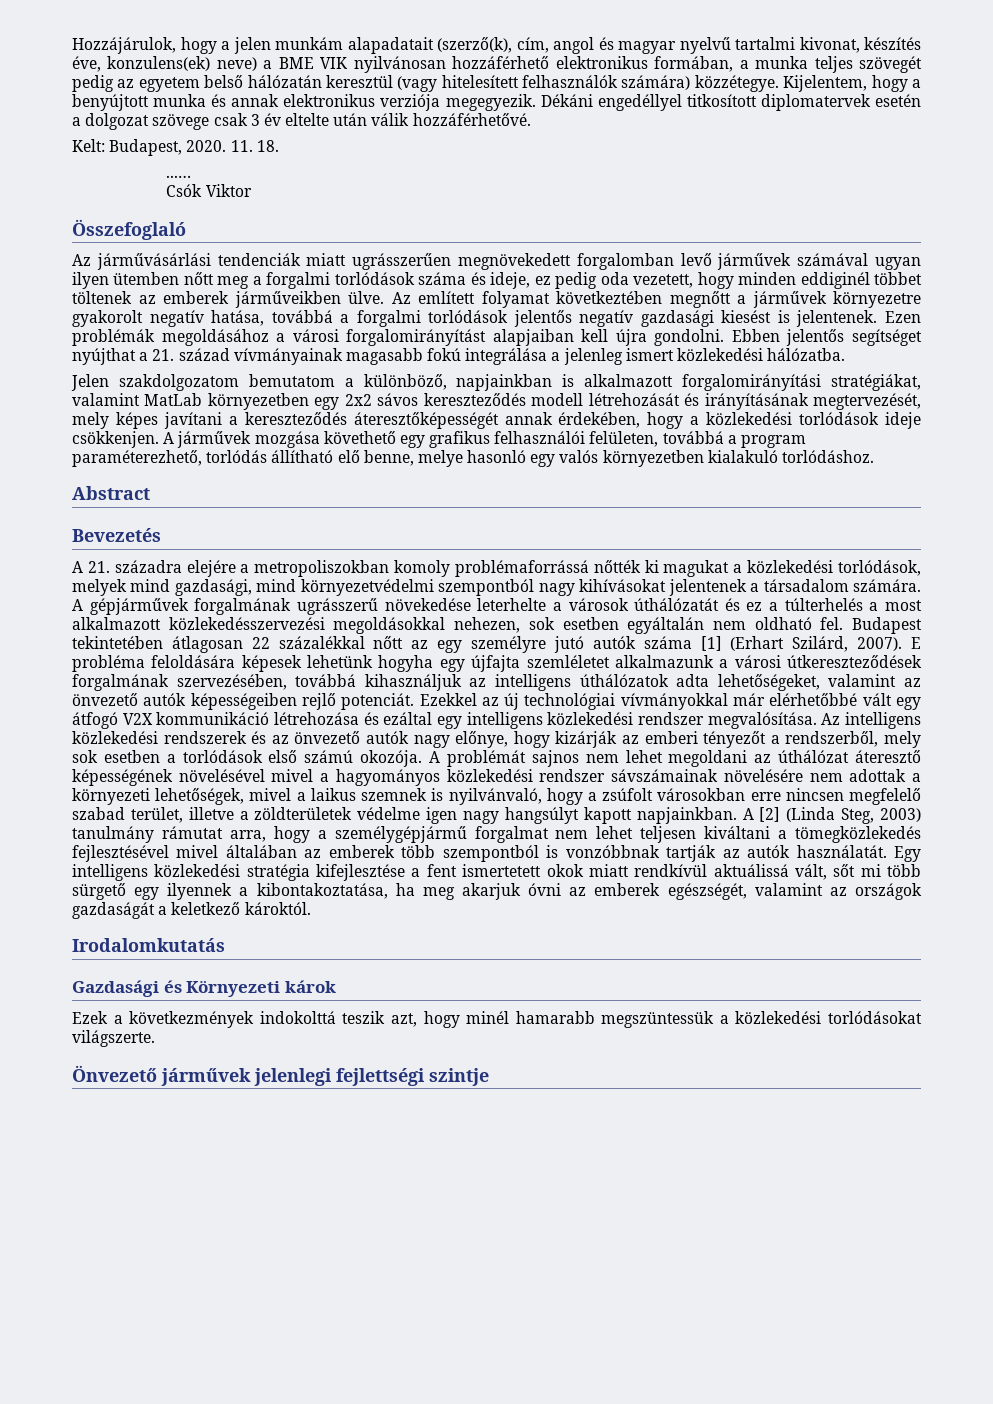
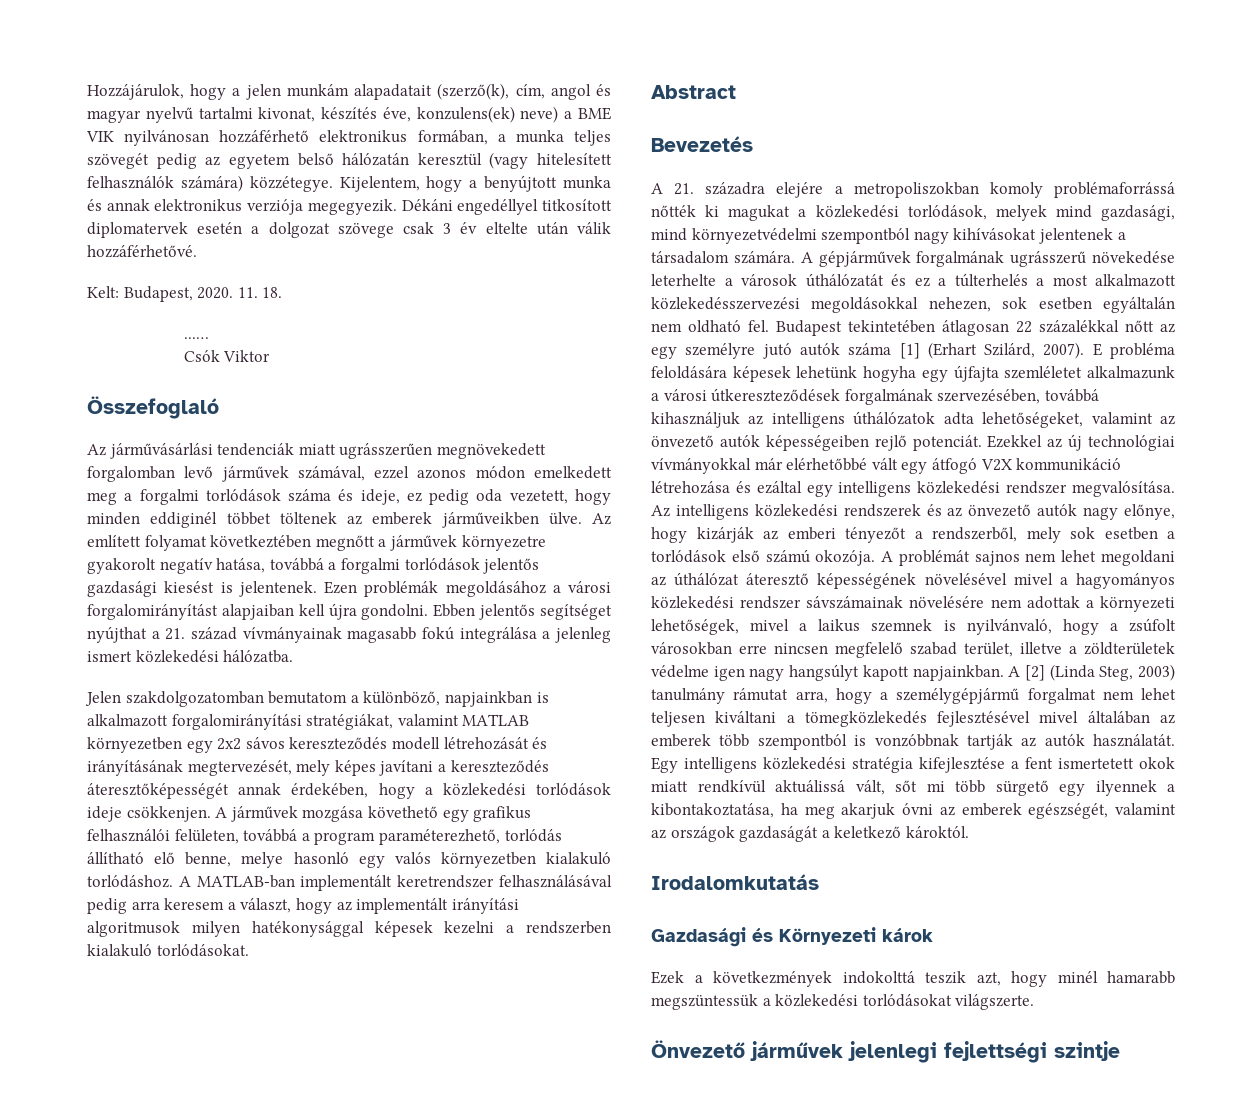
[797,253,921,270] [72,272,214,289] számával ugyan ilyen ütemben nőtt -> [297,466,612,481] számával, ezzel azonos módon emelkedett
[579,310,634,327] negatív -> (540, 566) none
[118,374,239,391] szakdolgozatom -> [125,691,264,707] szakdolgozatomban
[144,393,203,406] MatLab -> [462,714,530,726] MATLAB
(875, 456) none -> [178,875,612,891] [87,898,519,914] [87,921,611,937] [87,944,249,957] A MATLAB-ban implementált keretrendszer felhasználásával pedig arra keresem a választ, hogy az implementált irányítási algoritmusok milyen hatékonysággal képesek kezelni a rendszerben kialakuló torlódásokat.

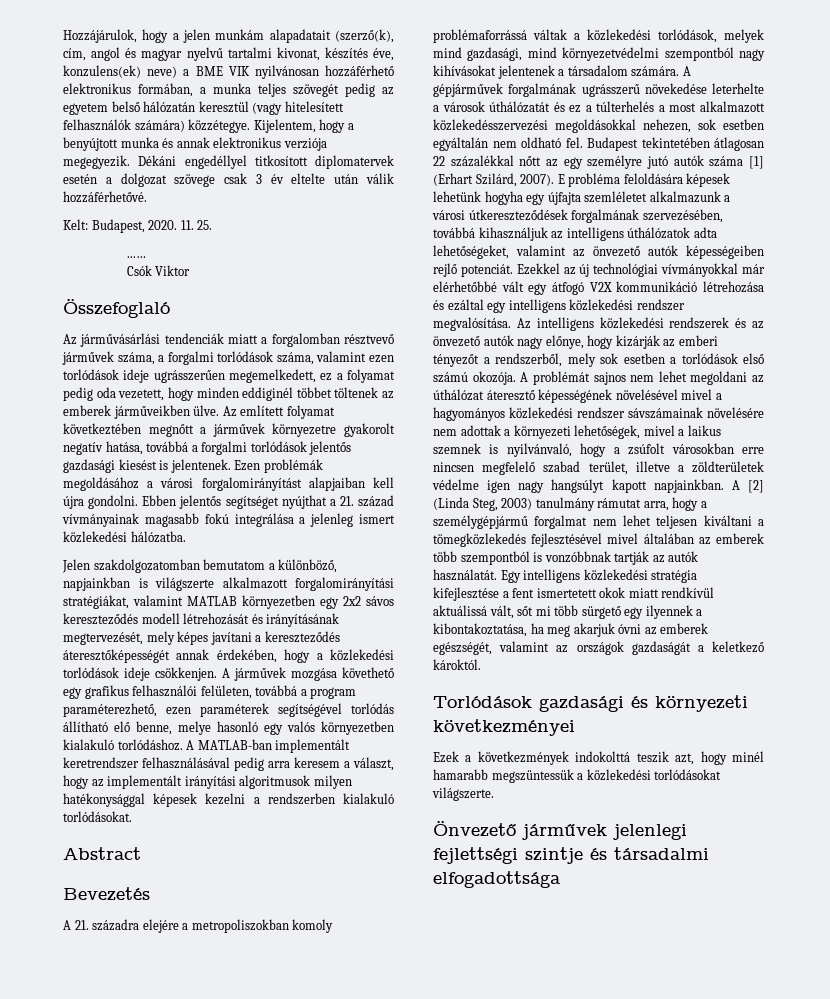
[262,287,283,298] 18. -> [197,220,213,230] 25.
[339,443,546,459] [87,466,612,482] [87,489,422,505] ugrásszerűen megnövekedett forgalomban levő járművek számával, ezzel azonos módon emelkedett meg a forgalmi torlódások száma és ideje, ez -> [261,333,394,347] [62,351,394,365] [63,369,395,383] a forgalomban résztvevő járművek száma, a forgalmi torlódások száma, valamint ezen torlódások ideje ugrásszerűen megemelkedett, ez a folyamat
(549, 697) none -> [155,577,214,591] világszerte
(500, 837) none -> [166,703,342,717] ezen paraméterek segítségével
[651,205,791,221] nőtték ki magukat -> [533,29,567,40] váltak
[651,874,819,890] [651,927,933,947] Irodalomkutatás // Gazdasági és Környezeti károk -> [433,695,748,712] [433,719,575,736] Torlódások gazdasági és környezeti következményei
(1120, 1051) none -> [590,847,709,860] [433,871,561,888] és társadalmi elfogadottsága

